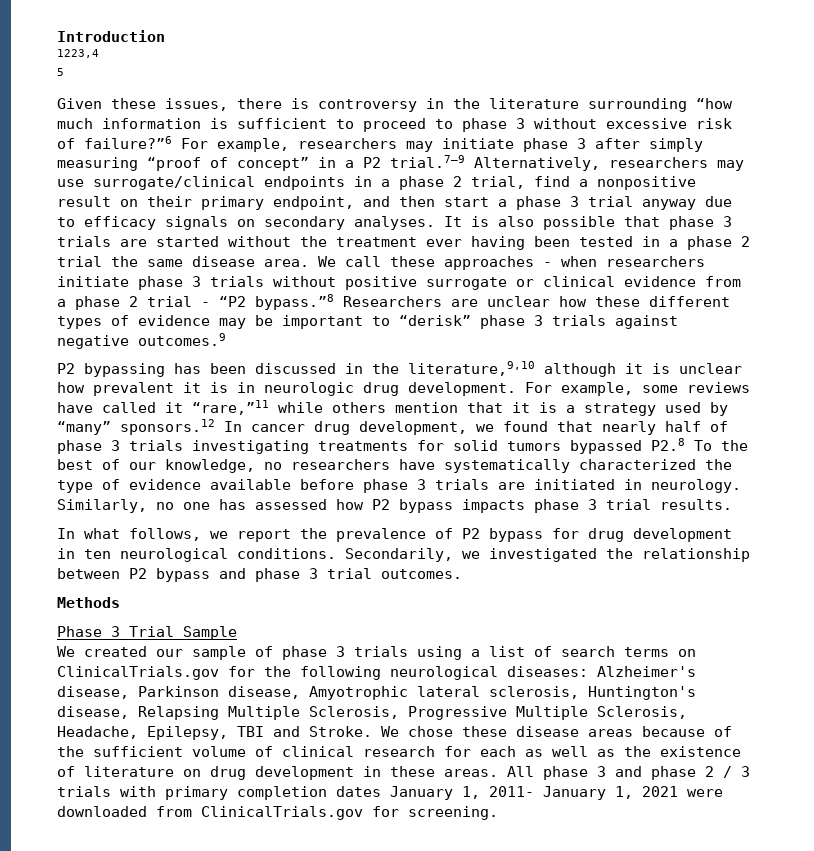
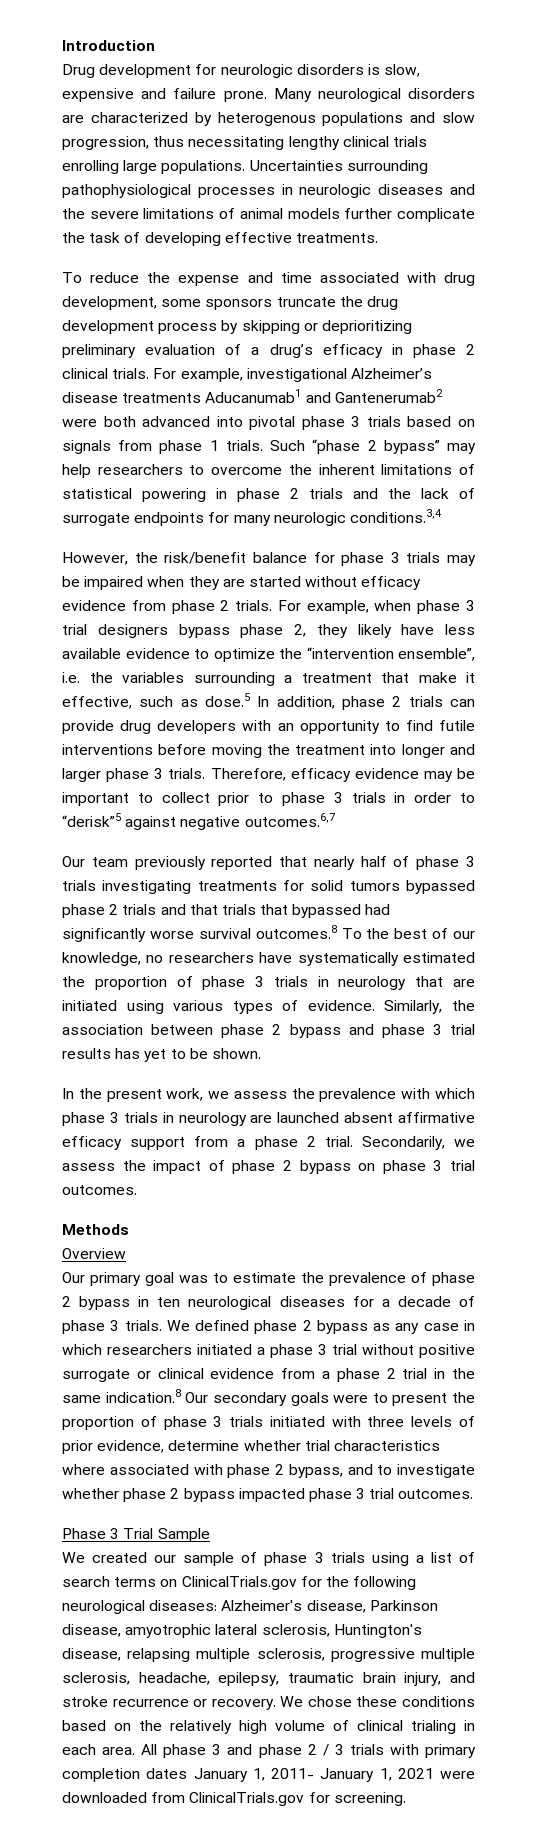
[57,49,99,58] [57,68,64,76] [57,98,733,112] [57,118,732,132] [57,136,703,152] [57,155,744,171] [57,176,696,190] [57,196,732,210] [57,216,732,230] [57,236,750,250] [57,256,705,270] [57,276,741,290] [57,294,730,310] [57,315,129,329] 1223,4 // 5 // Given these issues, there is controversy in the literature surrounding “how much information is sufficient to proceed to phase 3 without excessive risk of failure?”6 For example, researchers may initiate phase 3 after simply measuring “proof of concept” in a P2 trial.7–9 Alternatively, researchers may use surrogate/clinical endpoints in a phase 2 trial, find a nonpositive result on their primary endpoint, and then start a phase 3 trial anyway due to efficacy signals on secondary analyses. It is also possible that phase 3 trials are started without the treatment ever having been tested in a phase 2 trial the same disease area. We call these approaches - when researchers initiate phase 3 trials without positive surrogate or clinical evidence from a phase 2 trial - “P2 bypass.”8 Researchers are unclear how these different types of -> [62,64,421,78] [62,88,475,102] [62,112,475,126] [62,136,427,150] [62,160,428,174] [62,184,476,198] [62,208,475,222] [62,232,378,246] [62,272,475,286] [62,296,398,310] [62,320,412,334] [62,344,475,358] [62,368,432,382] [62,389,443,403] [62,416,475,430] [62,439,477,454] [62,464,476,478] [62,488,475,502] [62,509,442,526] [62,552,476,566] [62,576,422,590] [62,600,475,614] [62,624,475,638] [62,647,475,662] [62,672,475,686] [62,693,475,710] [62,720,475,734] [62,744,475,758] [62,768,351,782] Drug development for neurologic disorders is slow, expensive and failure prone. Many neurological disorders are characterized by heterogenous populations and slow progression, thus necessitating lengthy clinical trials enrolling large populations. Uncertainties surrounding pathophysiological processes in neurologic diseases and the severe limitations of animal models further complicate the task of developing effective treatments. // To reduce the expense and time associated with drug development, some sponsors truncate the drug development process by skipping or deprioritizing preliminary evaluation of a drug’s efficacy in phase 2 clinical trials. For example, investigational Alzheimer’s disease treatments Aducanumab1 and Gantenerumab2 were both advanced into pivotal phase 3 trials based on signals from phase 1 trials. Such “phase 2 bypass” may help researchers to overcome the inherent limitations of statistical powering in phase 2 trials and the lack of surrogate endpoints for many neurologic conditions.3,4 // However, the risk/benefit balance for phase 3 trials may be impaired when they are started without efficacy evidence from phase 2 trials. For example, when phase 3 trial designers bypass phase 2, they likely have less available evidence to optimize the “intervention ensemble”, i.e. the variables surrounding a treatment that make it effective, such as dose.5 In addition, phase 2 trials can provide drug developers with an opportunity to find futile interventions before moving the treatment into longer and larger phase 3 trials. Therefore, efficacy
[399,315,678,329] [57,333,226,349] [57,361,742,377] [57,382,750,396] [57,400,728,416] [57,419,548,435] “derisk” phase 3 trials against negative outcomes.9 // P2 bypassing has been discussed in the literature,9,10 although it is unclear how prevalent it is in neurologic drug development. For example, some reviews have called it “rare,”11 while others mention that it is a strategy used by “many” sponsors.12 In cancer drug development, we found -> [161,792,476,806] [62,813,335,830] [62,856,273,870] collect prior to phase 3 trials in order to “derisk”5 against negative outcomes.6,7 // Our team previously reported
[651,438,685,451] P2.8 -> [62,904,391,918] [62,925,337,942] phase 2 trials and that trials that bypassed had significantly worse survival outcomes.8
[579,459,732,470] [57,479,741,493] [57,499,732,513] [57,528,732,542] [57,548,750,562] [57,568,246,582] characterized the type of evidence available before phase 3 trials are initiated in neurology. Similarly, no one has assessed how P2 bypass impacts phase 3 trial results. // In what follows, we report the prevalence of P2 bypass for drug development in ten neurological conditions. Secondarily, we investigated the relationship between P2 bypass and -> [403,952,475,963] [62,976,475,990] [62,1000,475,1014] [62,1024,475,1038] [62,1048,261,1062] [62,1088,475,1102] [62,1112,475,1126] [62,1136,475,1150] [62,1160,376,1174] estimated the proportion of phase 3 trials in neurology that are initiated using various types of evidence. Similarly, the association between phase 2 bypass and phase 3 trial results has yet to be shown. // In the present work, we assess the prevalence with which phase 3 trials in neurology are launched absent affirmative efficacy support from a phase 2 trial. Secondarily, we assess the impact of phase 2 bypass on
(120, 602) none -> [62,1248,126,1259] [62,1272,475,1286] [62,1296,475,1310] [62,1320,475,1334] [62,1344,475,1358] [62,1368,476,1382] [62,1389,475,1406] [62,1416,475,1430] [62,1440,440,1454] [62,1464,475,1478] [62,1488,474,1502] // Overview // Our primary goal was to estimate the prevalence of phase 2 bypass in ten neurological diseases for a decade of phase 3 trials. We defined phase 2 bypass as any case in which researchers initiated a phase 3 trial without positive surrogate or clinical evidence from a phase 2 trial in the same indication.8 Our secondary goals were to present the proportion of phase 3 trials initiated with three levels of prior evidence, determine whether trial characteristics where associated with phase 2 bypass, and to investigate whether phase 2 bypass impacted phase 3 trial outcomes.
[309,686,408,700] Amyotrophic -> [125,1624,212,1638] amyotrophic
[138,706,687,720] [57,726,732,740] [57,746,741,757] [57,766,498,780] Relapsing Multiple Sclerosis, Progressive Multiple Sclerosis, Headache, Epilepsy, TBI and Stroke. We chose these disease areas because of the sufficient volume of clinical research for each as well as the existence of literature on drug development in these areas. -> [127,1648,475,1662] [62,1672,476,1686] [62,1696,475,1710] [62,1720,475,1734] [62,1744,136,1755] relapsing multiple sclerosis, progressive multiple sclerosis, headache, epilepsy, traumatic brain injury, and stroke recurrence or recovery. We chose these conditions based on the relatively high volume of clinical trialing in each area.

